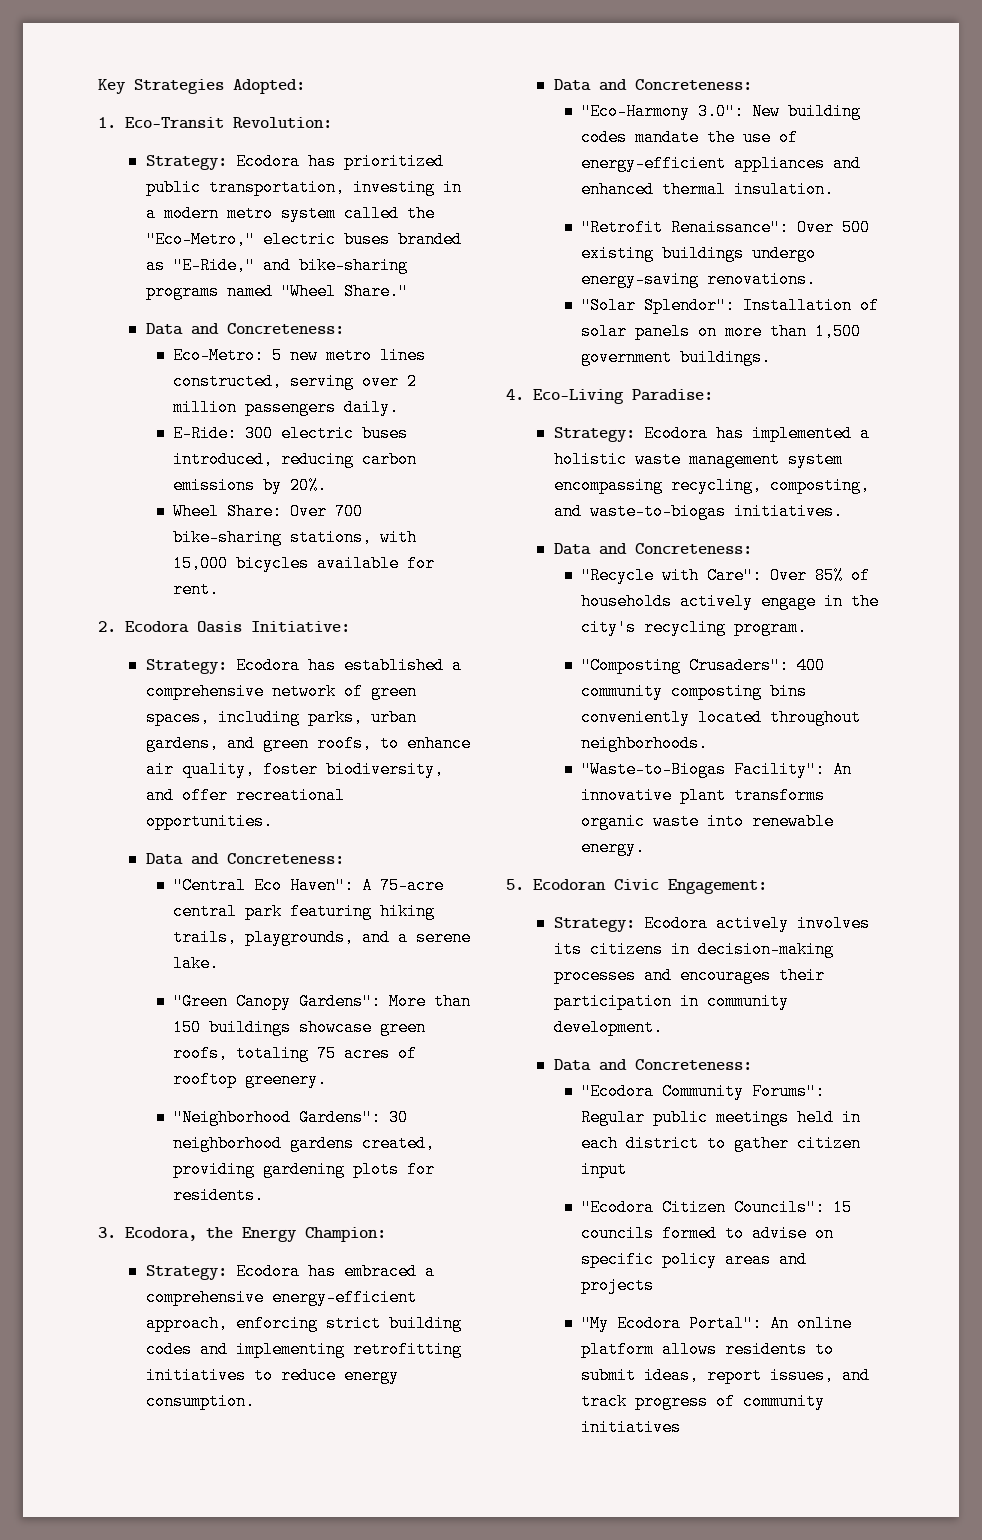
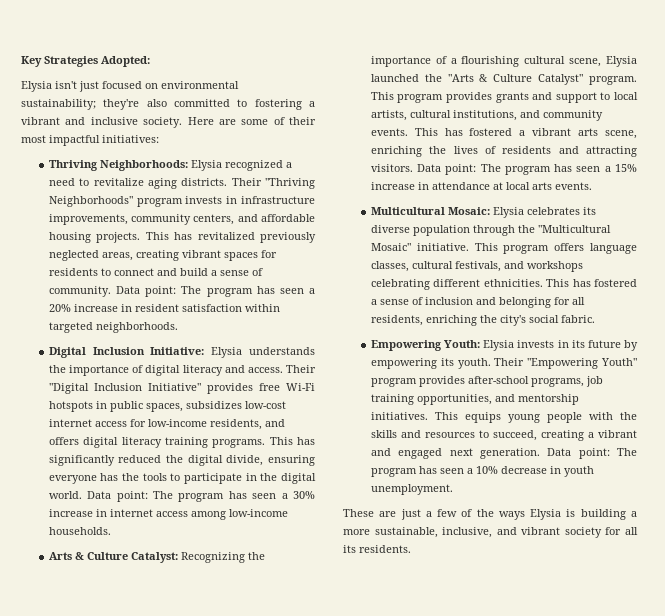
[98,117,332,129] [145,153,444,170] [145,179,462,196] [145,205,435,222] [145,231,462,248] [145,257,408,274] [145,283,408,300] [145,323,344,335] [173,347,427,364] [173,373,418,390] [173,399,400,416] [173,425,409,442] [173,451,418,468] [173,477,328,494] [173,503,364,520] [173,529,418,546] [173,555,436,572] [173,581,220,598] [98,621,350,633] [145,657,462,674] [145,683,417,700] [145,709,417,726] [145,735,471,752] [145,761,444,778] [145,787,345,804] [145,813,273,830] [145,853,344,865] [173,877,445,894] [173,903,436,920] [173,929,472,946] [173,955,220,972] [173,993,472,1010] [173,1019,427,1036] [173,1045,418,1062] [173,1071,328,1088] [173,1109,409,1126] [173,1135,436,1152] [173,1161,436,1178] [173,1187,265,1204] [98,1227,386,1242] [145,1263,435,1280] [145,1289,417,1306] [145,1315,462,1332] [145,1341,462,1358] [145,1367,399,1384] [145,1393,255,1410] [553,79,752,91] [581,103,862,120] [581,129,799,146] [581,155,862,172] [581,181,835,198] [581,219,871,236] [581,245,817,262] [581,271,817,288] [581,297,880,314] [581,323,862,340] [581,349,772,366] [506,389,713,404] [553,425,870,442] [553,451,843,468] [553,477,870,494] [553,503,843,520] [553,543,752,555] [581,567,871,584] [581,593,880,610] [581,619,808,636] [581,657,826,674] [581,683,808,700] [581,709,862,726] [581,735,709,752] [581,761,853,778] [581,787,826,804] [581,813,835,830] [581,839,646,856] [506,879,767,894] [553,915,870,932] [553,941,834,958] [553,967,825,984] [553,993,789,1010] [553,1019,663,1036] [553,1059,752,1071] [581,1083,826,1100] [581,1109,862,1126] [581,1135,862,1152] [581,1161,628,1178] [581,1199,853,1216] [581,1225,835,1242] [581,1251,808,1268] [581,1277,655,1294] [581,1315,853,1332] [581,1341,835,1358] [581,1367,871,1384] [581,1393,826,1410] [581,1419,682,1436] 1. Eco-Transit Revolution: // Strategy: Ecodora has prioritized public transportation, investing in a modern metro system called the "Eco-Metro," electric buses branded as "E-Ride," and bike-sharing programs named "Wheel Share." // Data and Concreteness: // Eco-Metro: 5 new metro lines constructed, serving over 2 million passengers daily. // E-Ride: 300 electric buses introduced, reducing carbon emissions by 20%. // Wheel Share: Over 700 bike-sharing stations, with 15,000 bicycles available for rent. // 2. Ecodora Oasis Initiative: // Strategy: Ecodora has established a comprehensive network of green spaces, including parks, urban gardens, and green roofs, to enhance air quality, foster biodiversity, and offer recreational opportunities. // Data and Concreteness: // "Central Eco Haven": A 75-acre central park featuring hiking trails, playgrounds, and a serene lake. // "Green Canopy Gardens": More than 150 buildings showcase green roofs, totaling 75 acres of rooftop greenery. // "Neighborhood Gardens": 30 neighborhood gardens created, providing gardening plots for residents. // 3. Ecodora, the Energy Champion: // Strategy: Ecodora has embraced a comprehensive energy-efficient approach, enforcing strict building codes and implementing retrofitting initiatives to reduce energy consumption. // Data and Concreteness: // "Eco-Harmony 3.0": New building codes mandate the use of energy-efficient appliances and enhanced thermal insulation. // "Retrofit Renaissance": Over 500 existing buildings undergo energy-saving renovations. // "Solar Splendor": Installation of solar panels on more than 1,500 government buildings. // 4. Eco-Living Paradise: // Strategy: Ecodora has implemented a holistic waste management system encompassing recycling, composting, and waste-to-biogas initiatives. // Data and Concreteness: // "Recycle with Care": Over 85% of households actively engage in the city's recycling program. // "Composting Crusaders": 400 community composting bins conveniently located throughout neighborhoods. // "Waste-to-Biogas Facility": An innovative plant transforms organic waste into renewable energy. // 5. Ecodoran Civic Engagement: // Strategy: Ecodora actively involves its citizens in decision-making processes and encourages their participation in community development. // Data and Concreteness: // "Ecodora Community Forums": Regular public meetings held in each district to gather citizen input // "Ecodora Citizen Councils": 15 councils formed to advise on specific policy areas and projects // "My Ecodora Portal": An online platform allows residents to submit ideas, report issues, and track progress of community initiatives -> [21,81,239,92] [21,99,315,110] [21,117,316,128] [21,135,159,146] [48,160,292,171] [48,178,315,189] [48,196,315,207] [48,214,315,225] [48,232,316,243] [48,250,277,261] [48,268,263,276] [48,286,315,297] [48,304,280,312] [48,322,178,333] [48,347,315,358] [48,365,316,376] [48,383,315,394] [48,401,286,412] [48,419,285,430] [48,437,315,448] [48,455,315,466] [48,473,316,484] [48,491,315,502] [48,509,288,520] [48,527,111,535] [48,552,265,563] [370,56,637,67] [370,74,637,85] [370,92,638,103] [370,110,603,121] [370,128,637,139] [370,146,637,157] [370,164,637,175] [370,182,592,190] [370,207,596,218] [370,225,611,236] [370,243,637,254] [370,261,583,272] [370,279,637,290] [370,297,585,308] [370,315,595,326] [370,340,638,351] [370,358,637,369] [370,376,603,387] [370,394,579,405] [370,412,637,423] [370,430,637,441] [370,448,637,459] [370,466,594,477] [370,484,453,495] [343,509,637,520] [343,527,638,538] [343,545,411,553] Elysia isn't just focused on environmental sustainability; they're also committed to fostering a vibrant and inclusive society. Here are some of their most impactful initiatives: // Thriving Neighborhoods: Elysia recognized a need to revitalize aging districts. Their "Thriving Neighborhoods" program invests in infrastructure improvements, community centers, and affordable housing projects. This has revitalized previously neglected areas, creating vibrant spaces for residents to connect and build a sense of community. Data point: The program has seen a 20% increase in resident satisfaction within targeted neighborhoods. // Digital Inclusion Initiative: Elysia understands the importance of digital literacy and access. Their "Digital Inclusion Initiative" provides free Wi-Fi hotspots in public spaces, subsidizes low-cost internet access for low-income residents, and offers digital literacy training programs. This has significantly reduced the digital divide, ensuring everyone has the tools to participate in the digital world. Data point: The program has seen a 30% increase in internet access among low-income households. // Arts & Culture Catalyst: Recognizing the importance of a flourishing cultural scene, Elysia launched the "Arts & Culture Catalyst" program. This program provides grants and support to local artists, cultural institutions, and community events. This has fostered a vibrant arts scene, enriching the lives of residents and attracting visitors. Data point: The program has seen a 15% increase in attendance at local arts events. // Multicultural Mosaic: Elysia celebrates its diverse population through the "Multicultural Mosaic" initiative. This program offers language classes, cultural festivals, and workshops celebrating different ethnicities. This has fostered a sense of inclusion and belonging for all residents, enriching the city's social fabric. // Empowering Youth: Elysia invests in its future by empowering its youth. Their "Empowering Youth" program provides after-school programs, job training opportunities, and mentorship initiatives. This equips young people with the skills and resources to succeed, creating a vibrant and engaged next generation. Data point: The program has seen a 10% decrease in youth unemployment. // These are just a few of the ways Elysia is building a more sustainable, inclusive, and vibrant society for all its residents.

